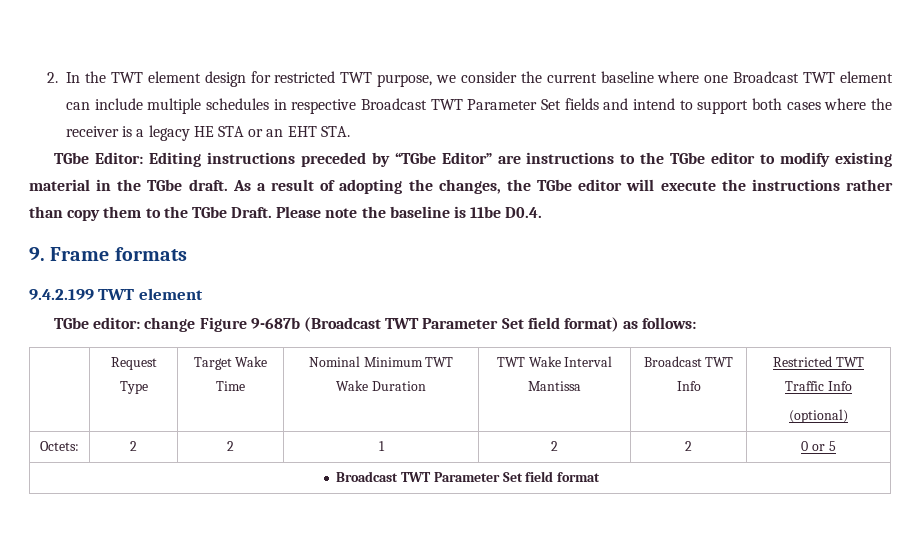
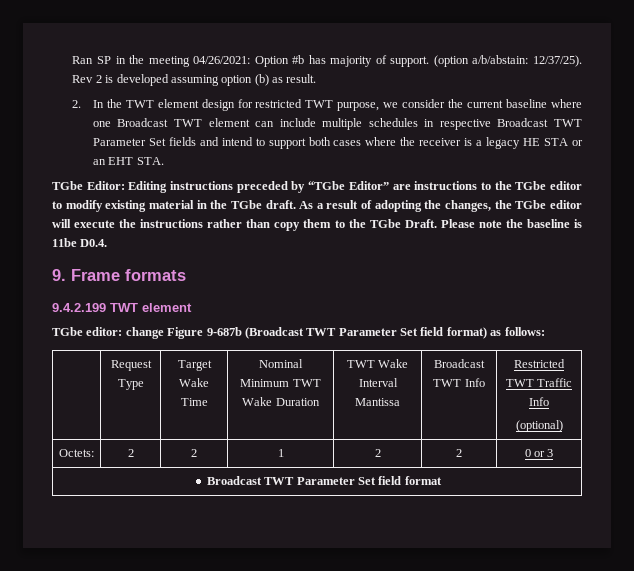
(47, 77) none -> [72,55,583,67] [72,74,317,86] Ran SP in the meeting 04/26/2021: Option #b has majority of support. (option a/b/abstain: 12/37/25). Rev 2 is developed assuming option (b) as result. //
[828,441,836,451] 5 -> [547,449,554,457] 3

